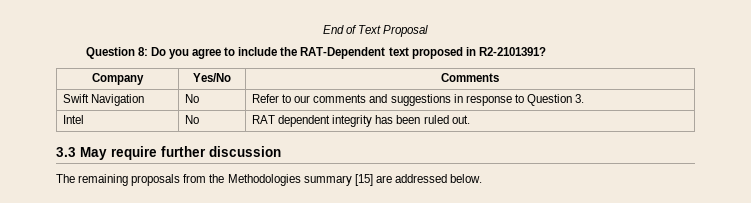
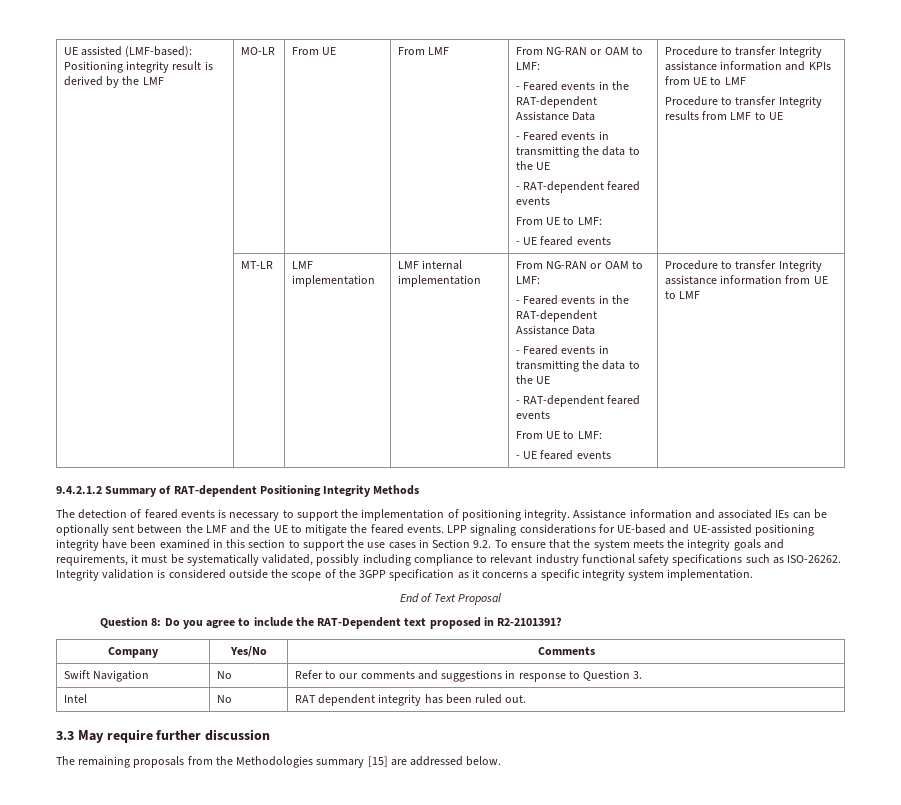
(322, 29) none -> [63,46,193,57] [63,61,213,73] [63,76,164,88] [240,47,275,55] [291,47,337,55] [397,47,450,55] [515,47,643,55] [515,62,540,70] [515,81,629,91] [515,96,597,108] [515,111,596,121] [515,131,609,141] [515,146,640,158] [515,161,551,170] [515,181,641,193] [515,197,550,205] [515,217,602,225] [515,236,611,246] [664,46,822,58] [664,61,831,71] [664,76,746,85] [664,96,822,108] [664,111,783,120] [240,261,273,269] [291,261,313,269] [291,275,375,287] [397,260,463,270] [397,275,481,287] [515,261,643,269] [515,276,540,284] [515,295,629,305] [515,310,597,322] [515,325,596,335] [515,345,609,355] [515,360,640,372] [515,375,551,384] [515,395,641,407] [515,411,550,419] [515,431,602,439] [515,450,611,460] [664,260,822,272] [664,275,828,285] [664,291,701,299] [56,485,420,497] [56,509,827,521] [56,524,814,536] [56,539,784,551] [56,554,842,566] [56,569,754,581] UE assisted (LMF-based): Positioning integrity result is derived by the LMF | MO-LR | From UE | From LMF | From NG-RAN or OAM to LMF: // - Feared events in the RAT-dependent Assistance Data // - Feared events in transmitting the data to the UE // - RAT-dependent feared events // From UE to LMF: // - UE feared events | Procedure to transfer Integrity assistance information and KPIs from UE to LMF // Procedure to transfer Integrity results from LMF to UE // | MT-LR | LMF implementation | LMF internal implementation | From NG-RAN or OAM to LMF: // - Feared events in the RAT-dependent Assistance Data // - Feared events in transmitting the data to the UE // - RAT-dependent feared events // From UE to LMF: // - UE feared events | Procedure to transfer Integrity assistance information from UE to LMF // 9.4.2.1.2 Summary of RAT-dependent Positioning Integrity Methods // The detection of feared events is necessary to support the implementation of positioning integrity. Assistance information and associated IEs can be optionally sent between the LMF and the UE to mitigate the feared events. LPP signaling considerations for UE-based and UE-assisted positioning integrity have been examined in this section to support the use cases in Section 9.2. To ensure that the system meets the integrity goals and requirements, it must be systematically validated, possibly including compliance to relevant industry functional safety specifications such as ISO-26262. Integrity validation is considered outside the scope of the 3GPP specification as it concerns a specific integrity system implementation. //

